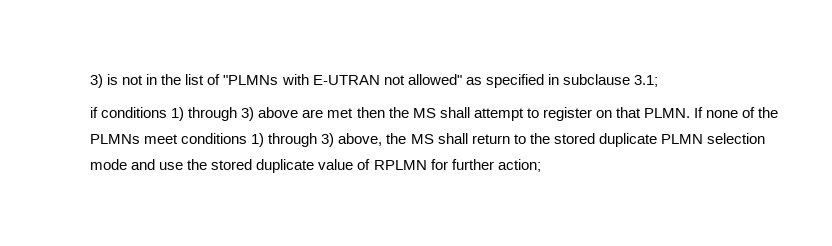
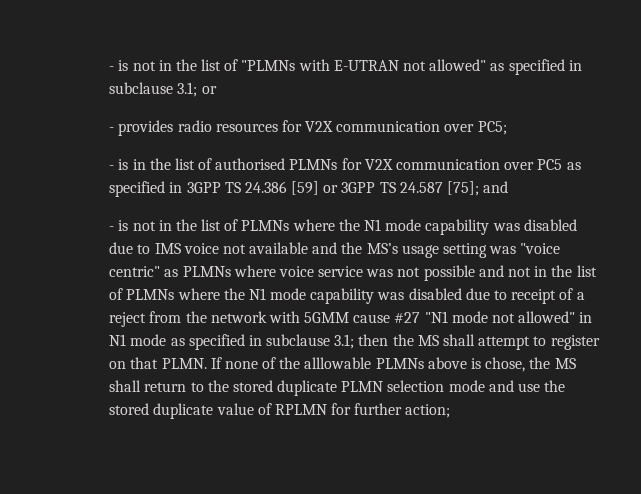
[90,74,104,88] 3) -> [109,66,115,71] -
[90,107,354,121] // if conditions 1) through 3) above are met -> [201,86,217,94] [109,120,507,136] [109,158,581,170] [109,181,509,197] [109,219,577,235] [109,242,561,258] [109,265,597,281] [109,288,585,304] [109,311,593,327] [109,334,355,350] or // - provides radio resources for V2X communication over PC5; // - is in the list of authorised PLMNs for V2X communication over PC5 as specified in 3GPP TS 24.386 [59] or 3GPP TS 24.587 [75]; and // - is not in the list of PLMNs where the N1 mode capability was disabled due to IMS voice not available and the MS’s usage setting was "voice centric" as PLMNs where voice service was not possible and not in the list of PLMNs where the N1 mode capability was disabled due to receipt of a reject from the network with 5GMM cause #27 "N1 mode not allowed" in N1 mode as specified in subclause 3.1;
[90,133,383,147] PLMNs meet conditions 1) through 3) above, -> [304,357,526,372] alllowable PLMNs above is chose,

